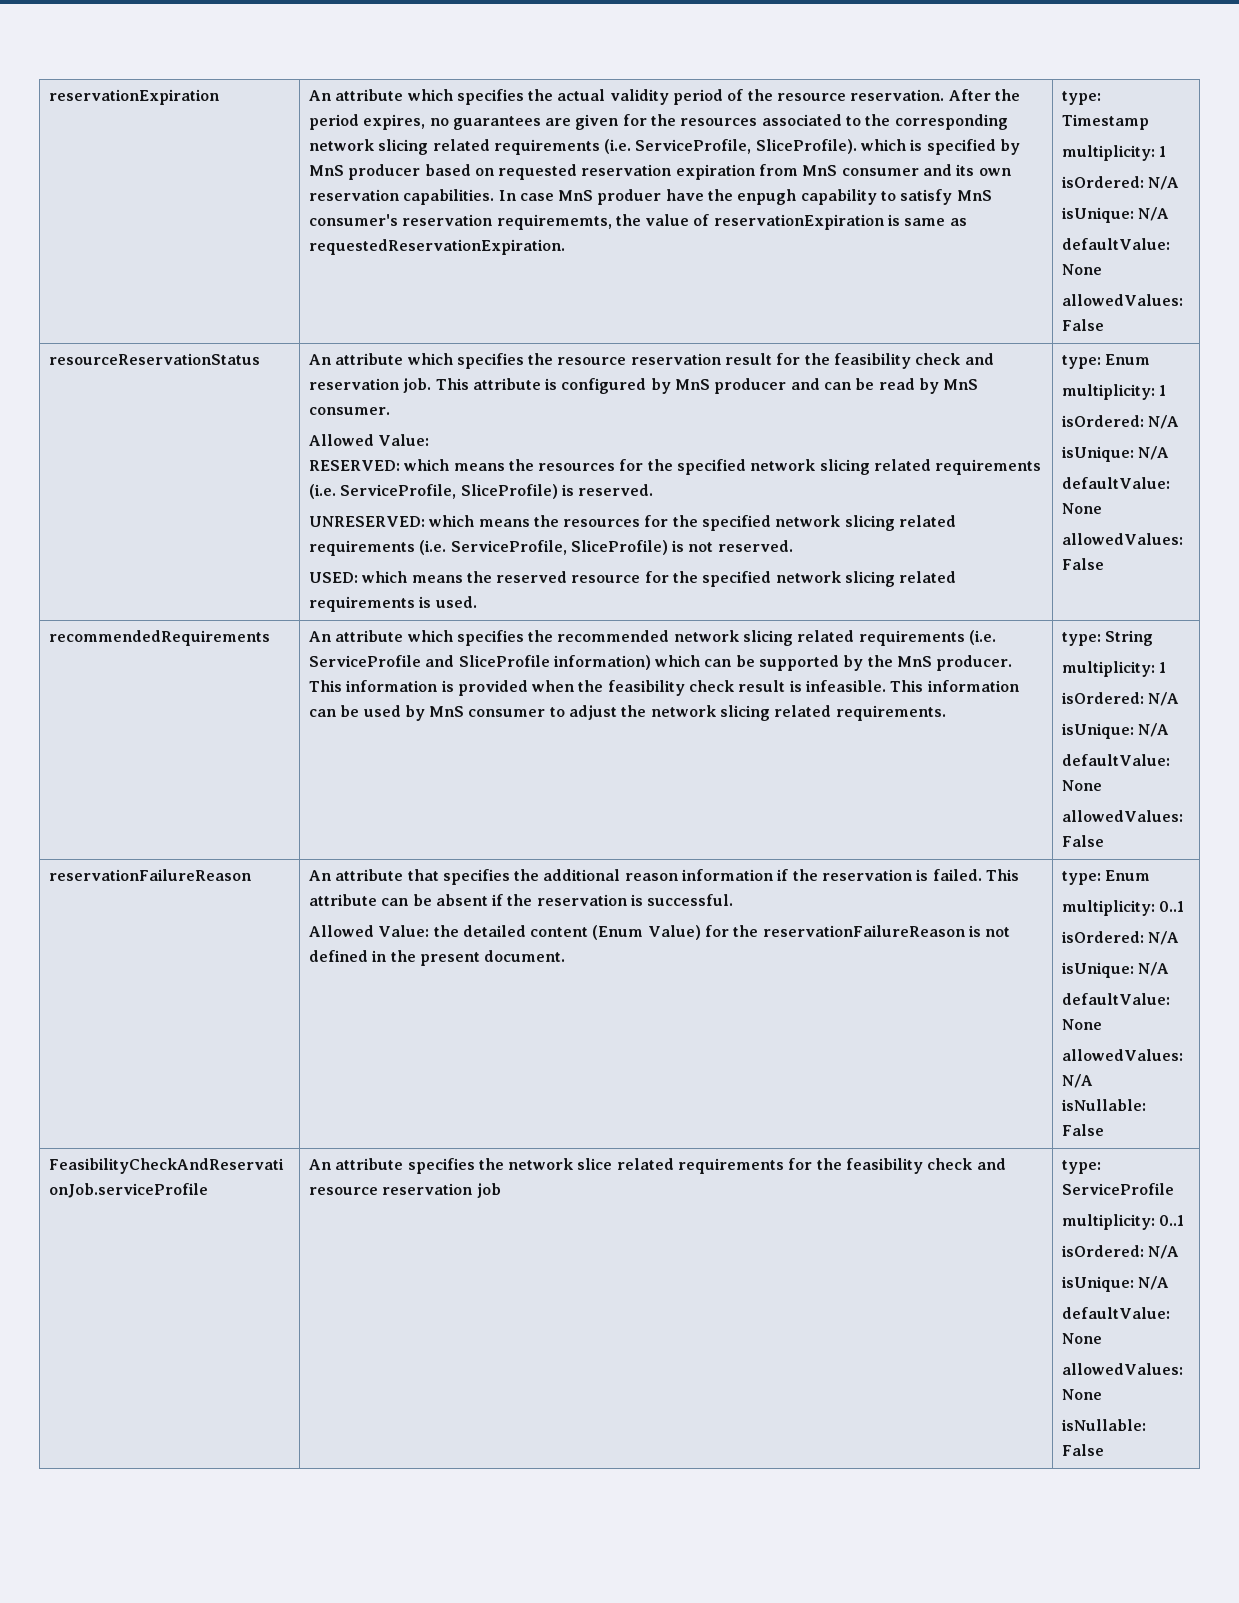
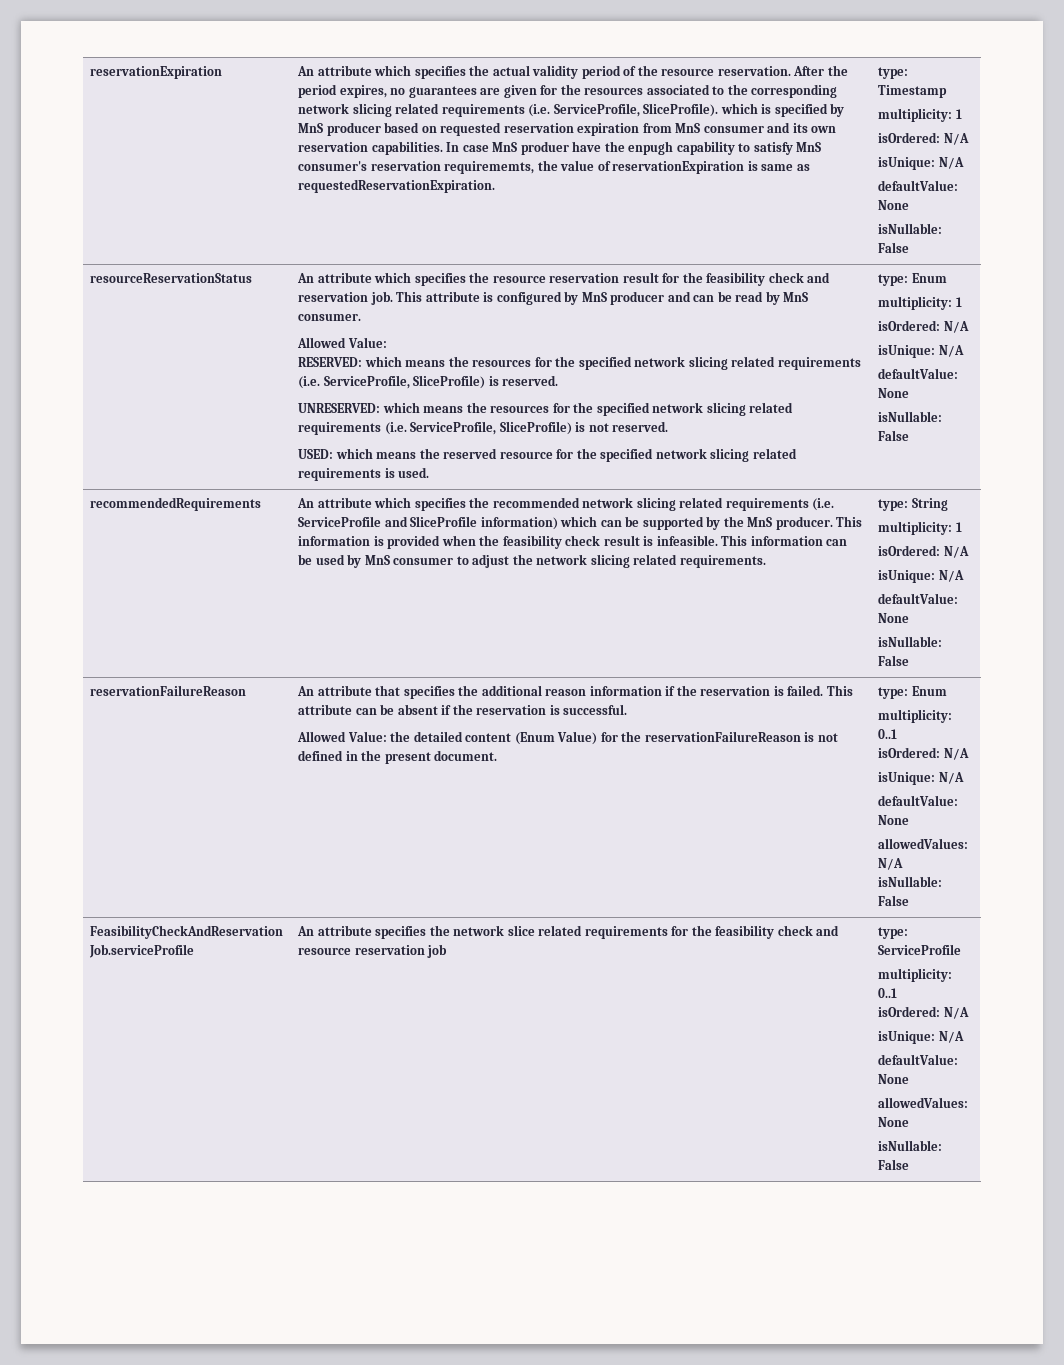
[1061,294,1183,306] allowedValues: -> [878,223,943,234] isNullable:
[1061,533,1183,545] allowedValues: -> [878,411,943,422] isNullable:
[1061,810,1183,822] allowedValues: -> [878,636,943,647] isNullable:

